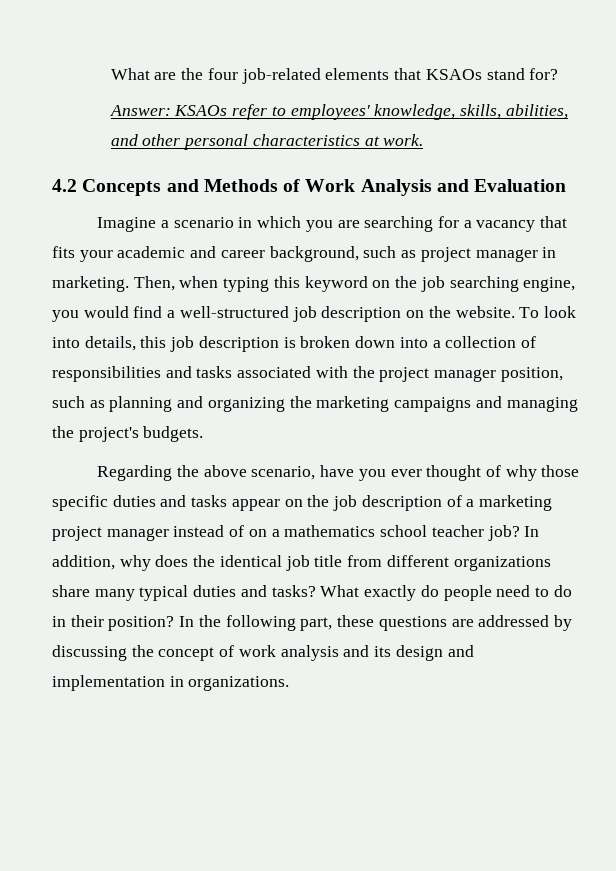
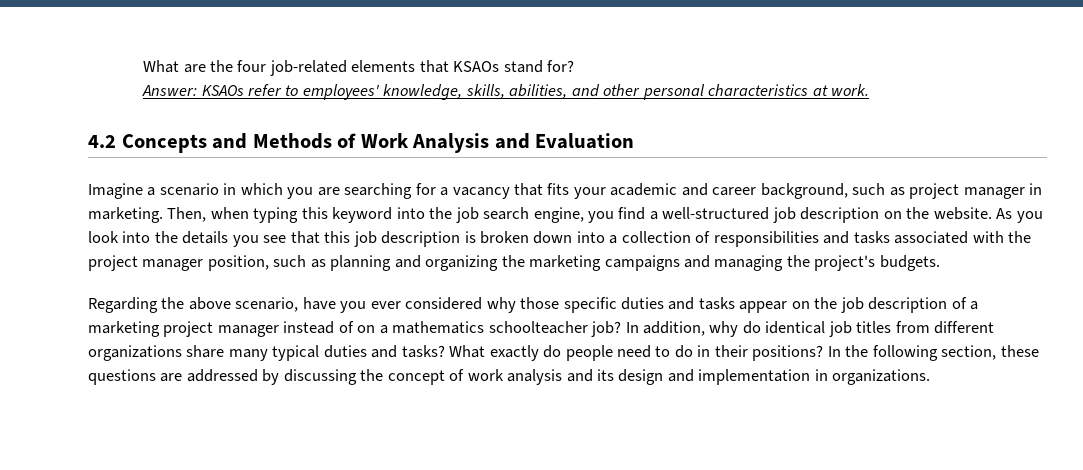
[372,276,519,292] on the job searching -> [396,207,530,223] into the job search
[83,306,129,318] would -> (615, 217) none
[519,306,576,318] [52,336,136,351] To look into details, -> [996,208,1043,223] [88,231,320,247] As you look into the details you see that
[426,465,501,481] thought of -> [405,297,483,310] considered
[380,525,484,537] school teacher -> [488,321,588,334] schoolteacher
[155,555,216,567] does the -> [742,321,761,334] do
[314,555,343,567] title -> [856,321,892,333] titles
[108,616,175,631] position? -> [752,345,824,361] positions?
[300,617,333,631] part, -> [941,345,997,360] section,

